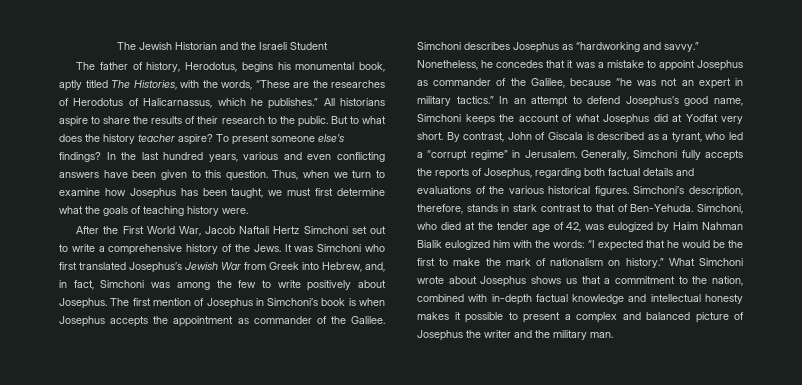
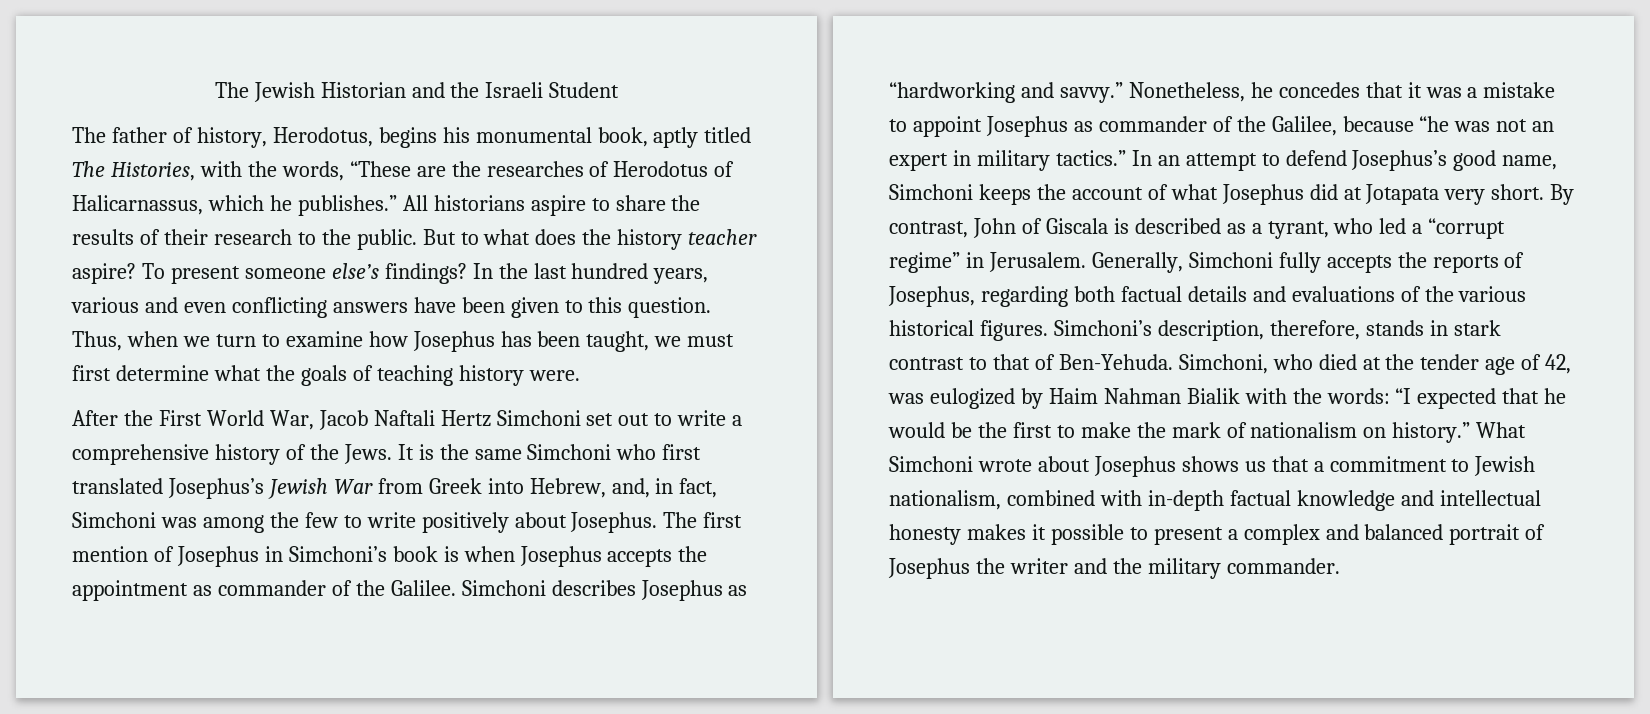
[294,246,314,252] was -> [418,444,522,460] is the same
[685,114,718,122] Yodfat -> [1365,184,1440,205] Jotapata
[445,240,511,250] eulogized him -> (1240, 396) none
[692,276,743,286] the nation, -> [1474,456,1536,476] [889,490,1001,510] Jewish nationalism,
[695,312,729,323] picture -> [1449,524,1521,545] portrait
[590,332,613,338] man. -> [1226,558,1340,574] commander.

